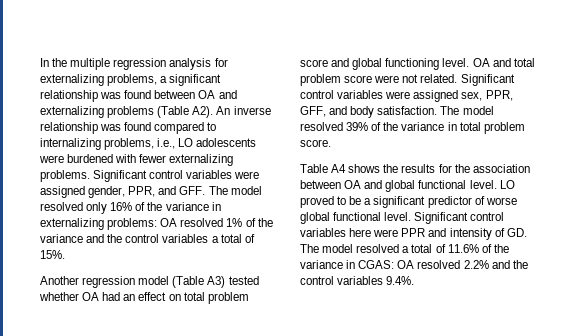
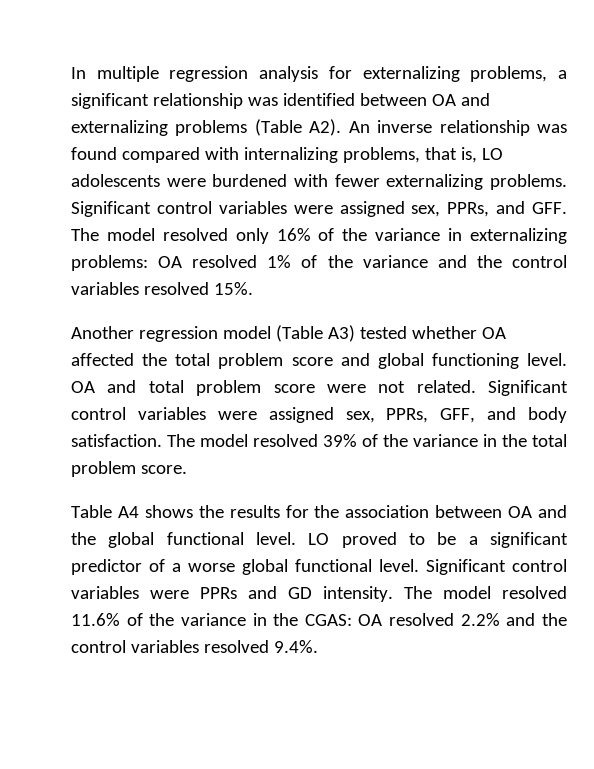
[52,58,68,67] the -> (86, 73) none
[124,90,152,99] found -> [282,93,355,106] identified
[207,122,217,131] to -> [204,147,239,160] with
[157,138,176,149] i.e., -> [424,147,477,163] that is,
[88,186,156,198] gender, PPR, -> [411,202,490,217] sex, PPRs,
[211,234,255,243] a total of -> [143,282,209,295] resolved
[102,292,181,301] had an effect on -> [71,353,168,366] affected the
[485,90,513,101] PPR, -> [386,408,429,423] PPRs,
(457, 126) none -> [502,434,527,447] the
(383, 184) none -> [71,532,96,545] the
(485, 200) none -> [172,563,181,572] a
[349,228,527,240] [300,244,446,253] here were PPR and intensity of GD. The model resolved a total of -> [150,586,567,602] were PPRs and GD intensity. The model resolved
(356, 264) none -> [273,613,299,626] the
(384, 280) none -> [203,640,269,653] resolved

